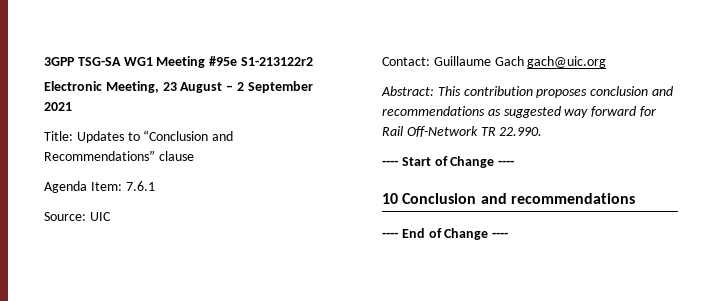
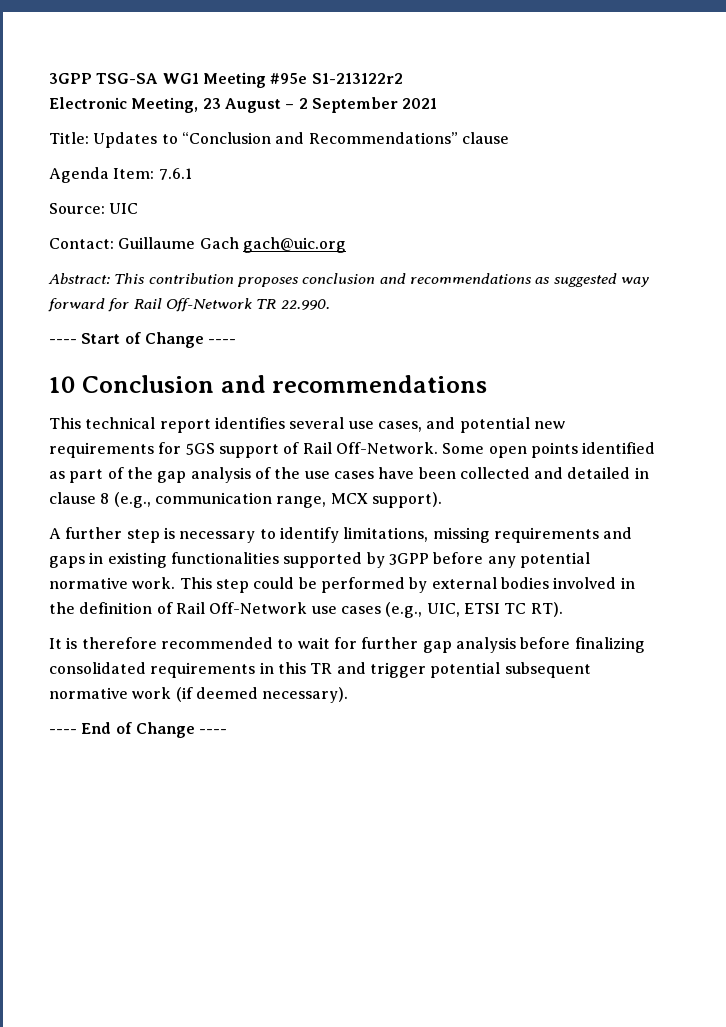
(635, 198) none -> [49,417,565,433] [49,442,656,458] [49,467,649,483] [49,492,442,508] [49,527,633,543] [49,552,590,568] [49,577,635,593] [49,602,563,618] [49,637,645,653] [49,662,591,678] [49,687,349,703] // This technical report identifies several use cases, and potential new requirements for 5GS support of Rail Off-Network. Some open points identified as part of the gap analysis of the use cases have been collected and detailed in clause 8 (e.g., communication range, MCX support). // A further step is necessary to identify limitations, missing requirements and gaps in existing functionalities supported by 3GPP before any potential normative work. This step could be performed by external bodies involved in the definition of Rail Off-Network use cases (e.g., UIC, ETSI TC RT). // It is therefore recommended to wait for further gap analysis before finalizing consolidated requirements in this TR and trigger potential subsequent normative work (if deemed necessary).

